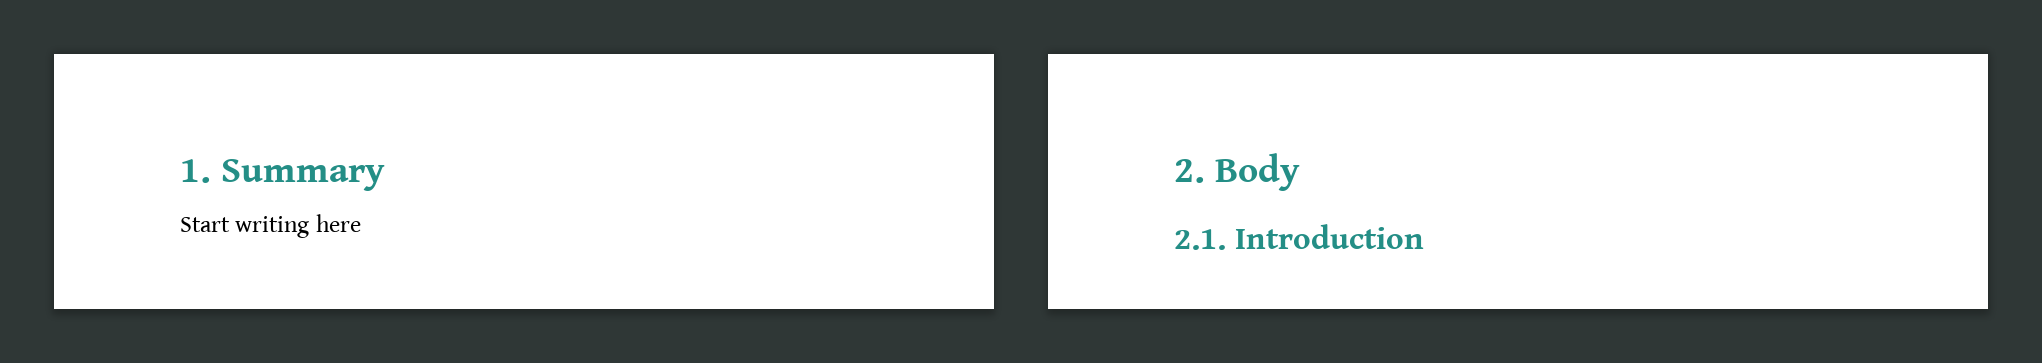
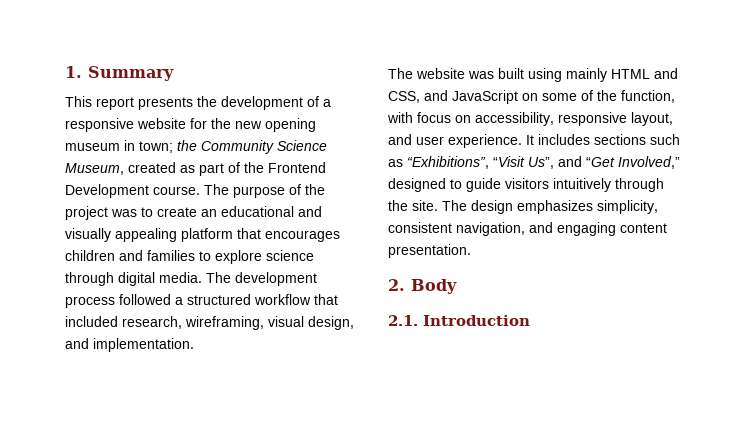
[180,214,361,238] Start writing here -> [65,96,331,110] [65,118,316,132] [65,140,327,154] [65,162,326,176] [65,184,325,198] [65,206,322,220] [65,228,340,242] [65,250,314,264] [65,272,317,286] [65,294,338,308] [65,316,354,330] [65,338,194,352] [388,68,678,82] [388,90,675,104] [387,112,673,126] [388,134,680,148] [388,156,680,169] [388,178,664,192] [388,200,658,214] [388,222,667,236] [388,244,471,258] This report presents the development of a responsive website for the new opening museum in town; the Community Science Museum, created as part of the Frontend Development course. The purpose of the project was to create an educational and visually appealing platform that encourages children and families to explore science through digital media. The development process followed a structured workflow that included research, wireframing, visual design, and implementation. // The website was built using mainly HTML and CSS, and JavaScript on some of the function, with focus on accessibility, responsive layout, and user experience. It includes sections such as “Exhibitions”, “Visit Us”, and “Get Involved,” designed to guide visitors intuitively through the site. The design emphasizes simplicity, consistent navigation, and engaging content presentation.

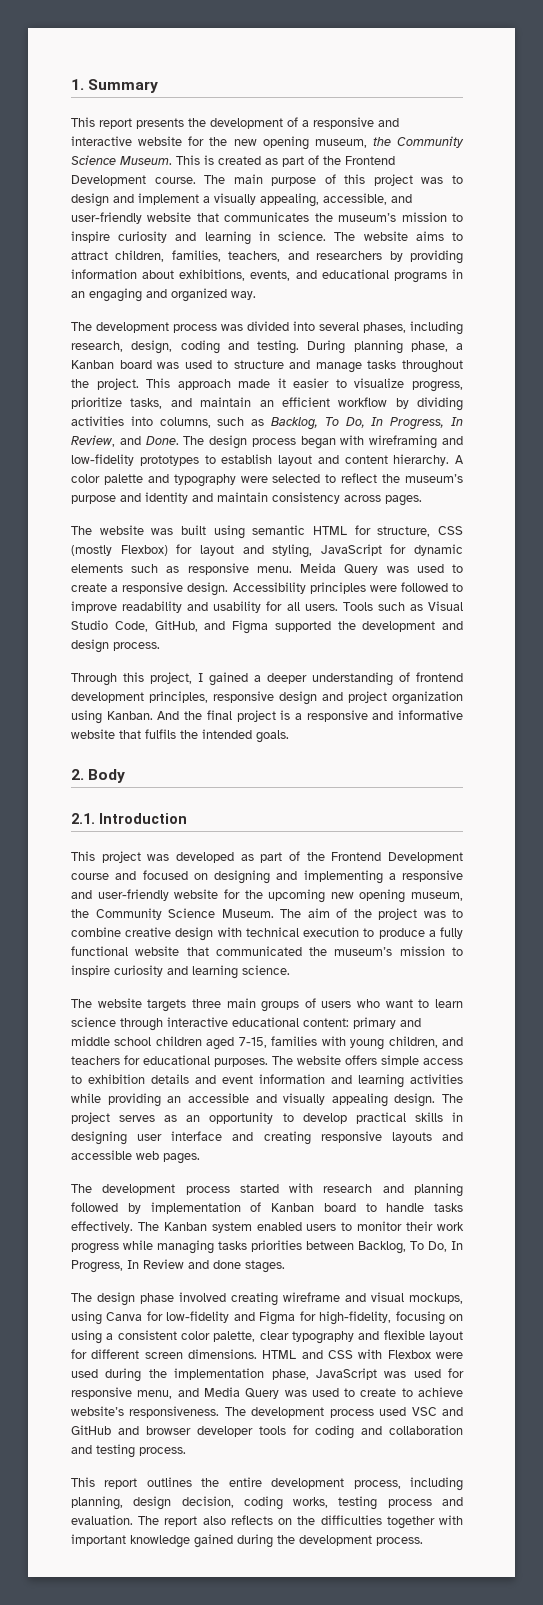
(134, 125) none -> [378,118,399,127] [71,136,132,146] and interactive
[65,140,327,154] [65,163,124,175] museum in town; the Community Science Museum, -> [314,136,464,148] [71,155,214,165] museum, the Community Science Museum. This is
(229, 189) none -> [233,174,263,184] main
[305,184,325,195] [65,206,322,220] [65,228,340,242] [65,250,314,264] [65,272,317,286] [65,294,338,308] [65,316,354,330] [65,338,194,352] the project was to create an educational and visually appealing platform that encourages children and families to explore science through digital media. The development process followed a structured workflow that included research, wireframing, visual design, and implementation. -> [344,174,463,186] [71,193,412,207] [71,212,463,224] [71,231,464,245] [71,250,463,264] [71,269,463,283] [71,288,256,302] [71,321,463,335] [71,340,463,354] [71,360,463,373] [71,378,463,392] [71,397,463,411] [71,416,464,430] [71,435,463,449] [71,454,464,466] [71,473,464,487] [71,492,422,506] this project was to design and implement a visually appealing, accessible, and user-friendly website that communicates the museum’s mission to inspire curiosity and learning in science. The website aims to attract children, families, teachers, and researchers by providing information about exhibitions, events, and educational programs in an engaging and organized way. // The development process was divided into several phases, including research, design, coding and testing. During planning phase, a Kanban board was used to structure and manage tasks throughout the project. This approach made it easier to visualize progress, prioritize tasks, and maintain an efficient workflow by dividing activities into columns, such as Backlog, To Do, In Progress, In Review, and Done. The design process began with wireframing and low-fidelity prototypes to establish layout and content hierarchy. A color palette and typography were selected to reflect the museum’s purpose and identity and maintain consistency across pages.
[566,68,678,82] [388,90,675,104] [387,112,673,126] [388,134,680,148] [388,156,680,169] [388,178,664,192] [388,200,658,214] [388,222,667,236] [388,244,471,258] [388,279,457,294] [388,315,530,326] mainly HTML and CSS, and JavaScript on some of the function, with focus on accessibility, responsive layout, and user experience. It includes sections such as “Exhibitions”, “Visit Us”, and “Get Involved,” designed to guide visitors intuitively through the site. The design emphasizes simplicity, consistent navigation, and engaging content presentation. // 2. Body // 2.1. Introduction -> [252,525,464,537] [71,544,463,558] [71,563,464,575] [71,582,463,596] [71,601,464,613] [71,620,463,634] [71,639,160,653] [71,672,463,686] [71,691,463,705] [71,710,463,724] [71,729,289,743] [71,769,126,783] [71,813,187,824] [71,851,463,863] [71,870,463,884] [71,889,463,903] [71,908,463,920] [71,927,464,941] [71,946,463,956] [71,965,290,979] [71,998,463,1012] [71,1017,421,1031] [71,1036,464,1050] [71,1055,463,1067] [71,1074,463,1088] [71,1093,463,1107] [71,1112,463,1124] [71,1131,463,1145] [71,1150,200,1164] [71,1183,463,1197] [71,1202,463,1214] [71,1221,465,1233] [71,1240,463,1254] [71,1259,285,1273] [71,1292,463,1306] [71,1311,464,1325] [71,1330,463,1344] [71,1349,463,1359] [71,1368,464,1382] [71,1387,464,1399] [71,1406,464,1418] [71,1425,463,1439] [71,1444,186,1458] [71,1477,463,1491] [71,1496,463,1510] [71,1515,464,1529] [71,1534,423,1548] semantic HTML for structure, CSS (mostly Flexbox) for layout and styling, JavaScript for dynamic elements such as responsive menu. Meida Query was used to create a responsive design. Accessibility principles were followed to improve readability and usability for all users. Tools such as Visual Studio Code, GitHub, and Figma supported the development and design process. // Through this project, I gained a deeper understanding of frontend development principles, responsive design and project organization using Kanban. And the final project is a responsive and informative website that fulfils the intended goals. // 2. Body // 2.1. Introduction // This project was developed as part of the Frontend Development course and focused on designing and implementing a responsive and user-friendly website for the upcoming new opening museum, the Community Science Museum. The aim of the project was to combine creative design with technical execution to produce a fully functional website that communicated the museum’s mission to inspire curiosity and learning science. // The website targets three main groups of users who want to learn science through interactive educational content: primary and middle school children aged 7-15, families with young children, and teachers for educational purposes. The website offers simple access to exhibition details and event information and learning activities while providing an accessible and visually appealing design. The project serves as an opportunity to develop practical skills in designing user interface and creating responsive layouts and accessible web pages. // The development process started with research and planning followed by implementation of Kanban board to handle tasks effectively. The Kanban system enabled users to monitor their work progress while managing tasks priorities between Backlog, To Do, In Progress, In Review and done stages. // The design phase involved creating wireframe and visual mockups, using Canva for low-fidelity and Figma for high-fidelity, focusing on using a consistent color palette, clear typography and flexible layout for different screen dimensions. HTML and CSS with Flexbox were used during the implementation phase, JavaScript was used for responsive menu, and Media Query was used to create to achieve website’s responsiveness. The development process used VSC and GitHub and browser developer tools for coding and collaboration and testing process. // This report outlines the entire development process, including planning, design decision, coding works, testing process and evaluation. The report also reflects on the difficulties together with important knowledge gained during the development process.

